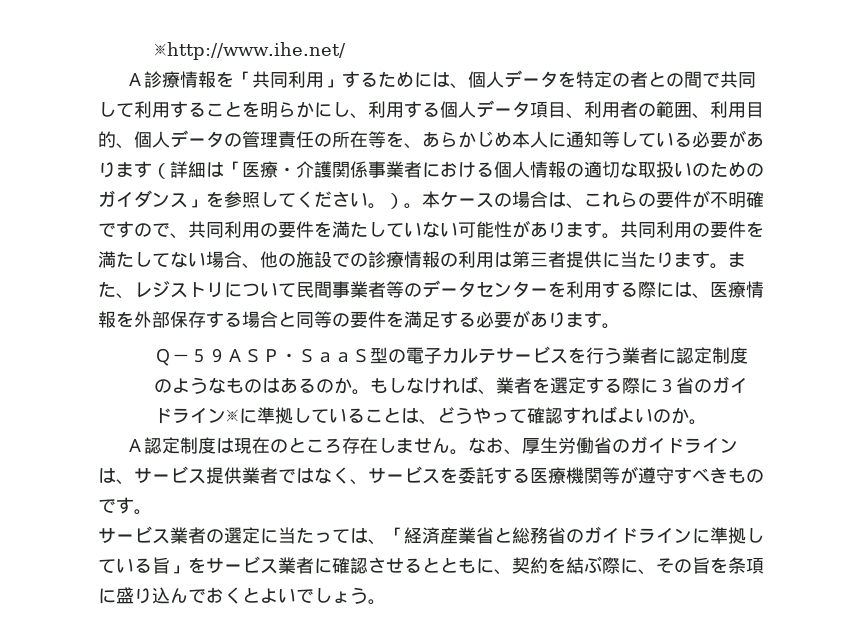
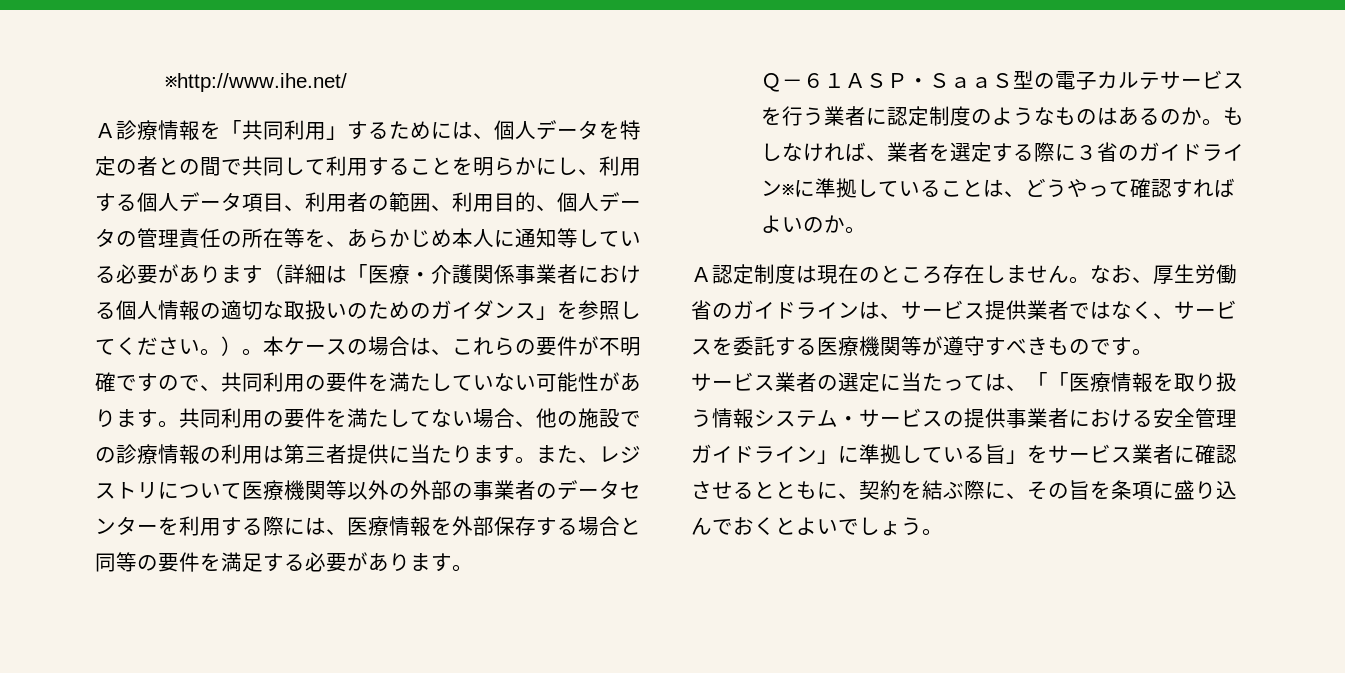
[296,281,404,298] 民間事業者等 -> [242,480,536,500] 医療機関等以外の外部の事業者
[190,348,227,363] ５９ -> [803,73,846,88] ６１
[404,526,692,544] 経済産業省と総務省のガイドライン -> [1048,372,1237,393] [691,408,1237,429] [691,444,838,464] 「医療情報を取り扱う情報システム・サービスの提供事業者における安全管理ガイドライン」

